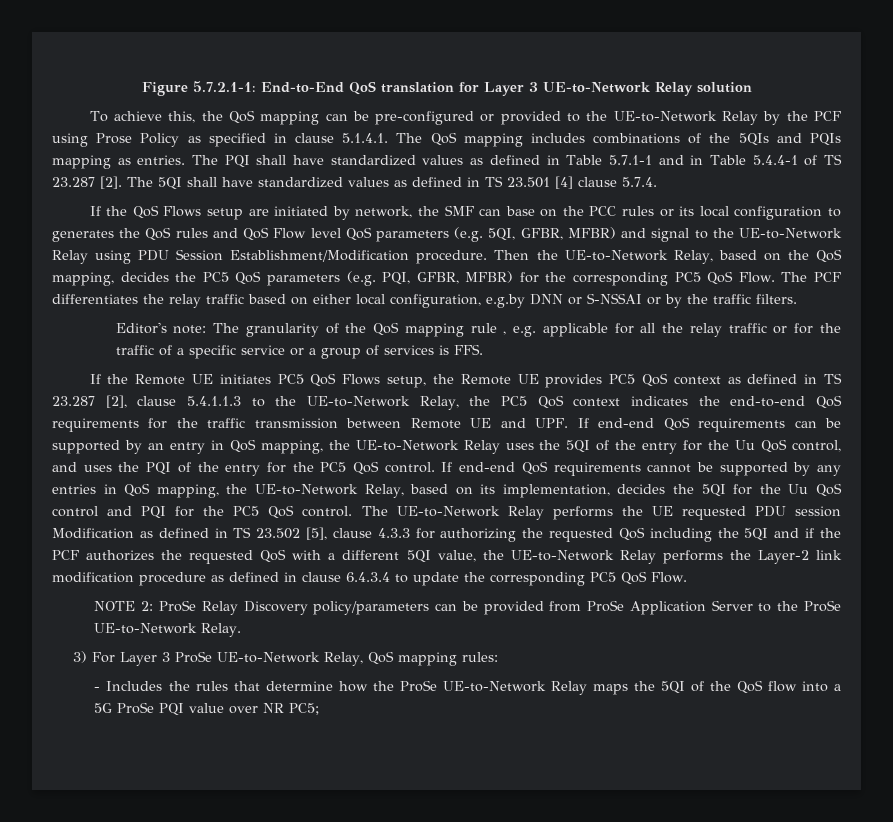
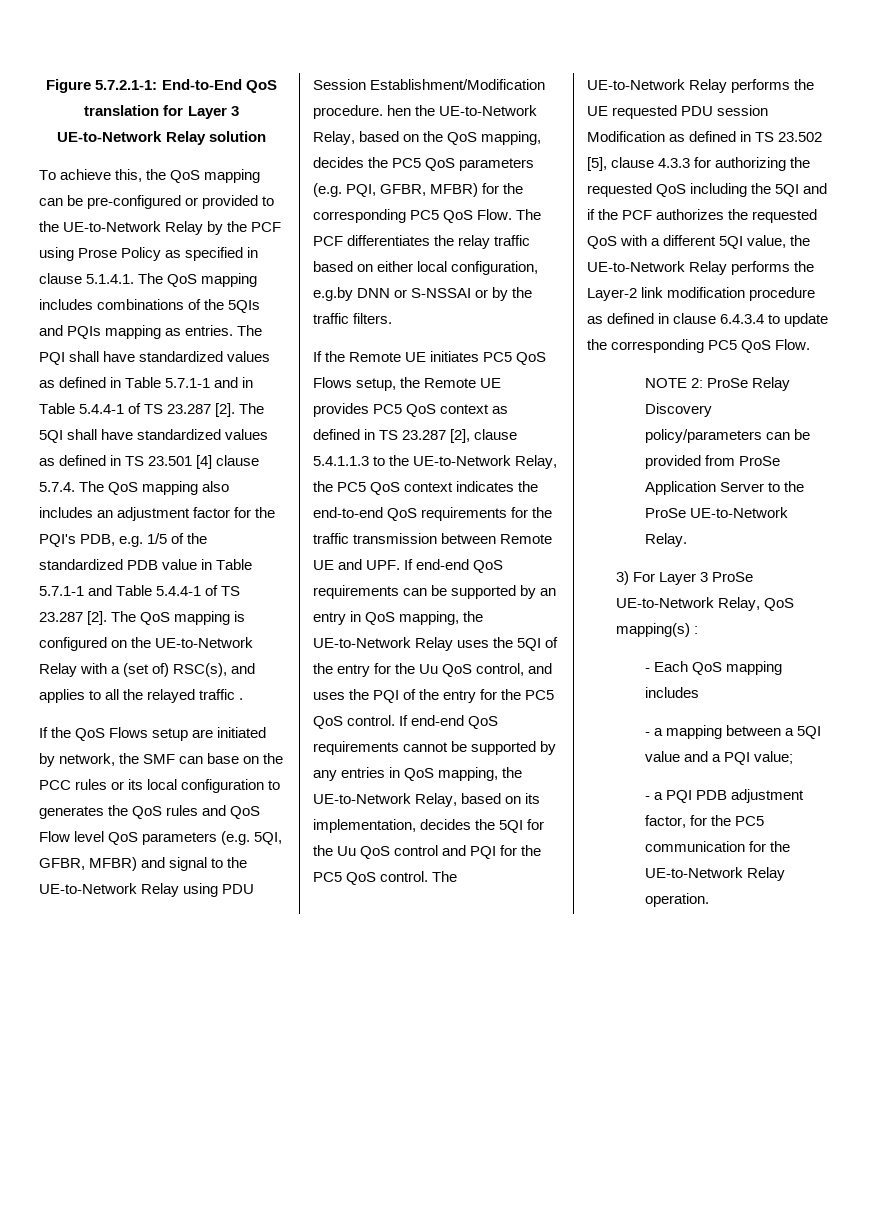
(657, 182) none -> [79,481,230,495] [39,507,276,521] [39,533,208,547] [39,559,253,570] [39,585,241,596] [39,611,246,625] [39,637,254,651] [39,663,256,677] [39,689,244,703] The QoS mapping also includes an adjustment factor for the PQI's PDB, e.g. 1/5 of the standardized PDB value in Table 5.7.1-1 and Table 5.4.4-1 of TS 23.287 [2]. The QoS mapping is configured on the UE-to-Network Relay with a (set of) RSC(s), and applies to all the relayed traffic .
[494,250,530,260] Then -> [387,105,412,116] hen
[115,322,841,337] [115,344,483,359] // Editor's note: The granularity of the QoS mapping rule , e.g. applicable for all the relay traffic or for the traffic of a specific service or a group of services is FFS. -> (393, 318) none
[398,652,499,666] [94,680,841,695] [94,702,320,716] mapping rules: // - Includes the rules that determine how the ProSe UE-to-Network Relay maps the 5QI of the QoS flow into a 5G ProSe PQI value over NR PC5; -> [615,623,698,637] [644,661,782,675] [644,687,699,698] [644,725,822,739] [644,751,793,765] [644,789,804,803] [644,815,764,828] [644,841,790,852] [644,867,785,881] [644,893,709,907] mapping(s) : // - Each QoS mapping includes // - a mapping between a 5QI value and a PQI value; // - a PQI PDB adjustment factor, for the PC5 communication for the UE-to-Network Relay operation.

